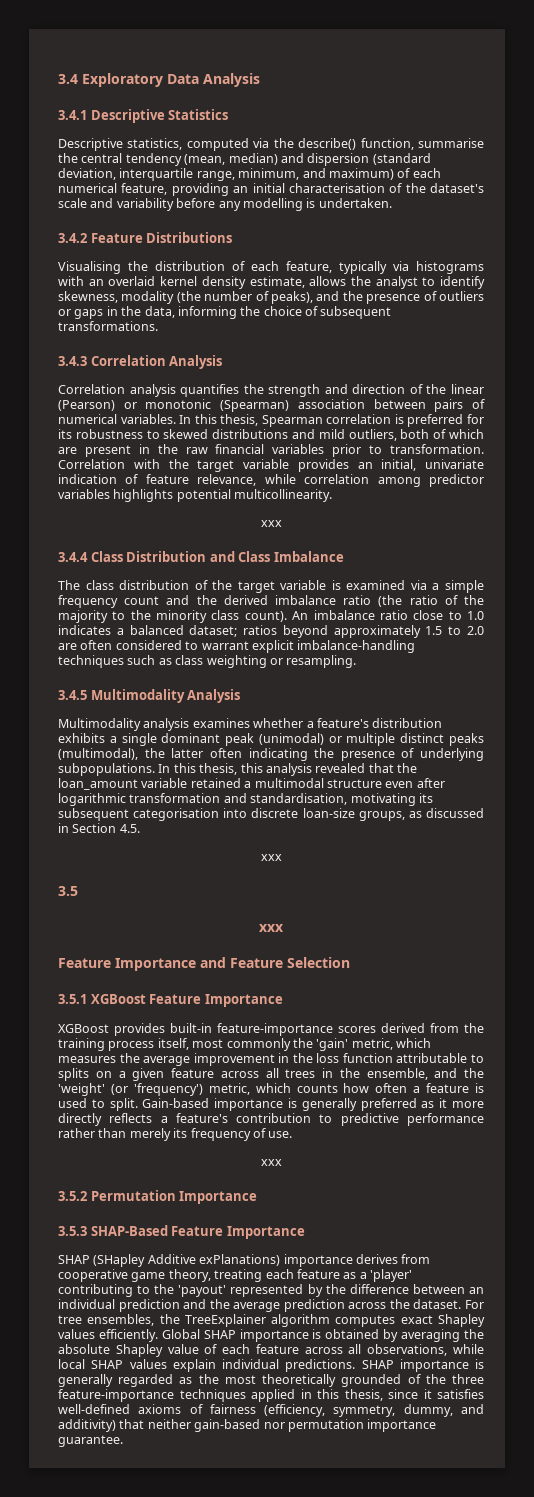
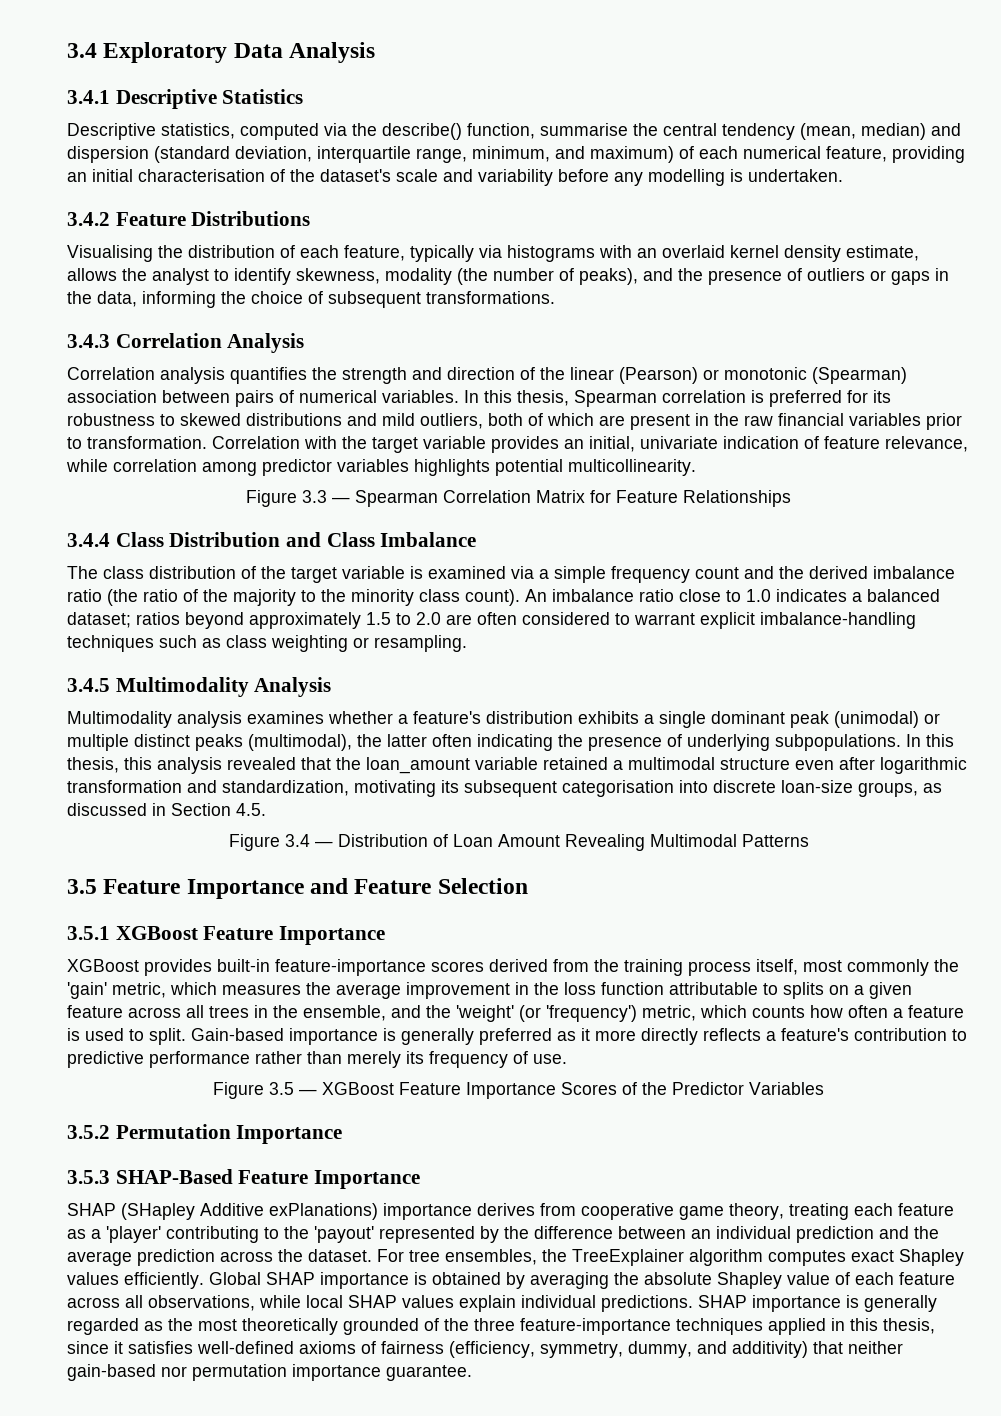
[260,520,282,527] xxx -> [246,490,791,507] Figure 3.3 — Spearman Correlation Matrix for Feature Relationships
[250,793,348,805] standardisation, -> [222,780,349,796] standardization,
[260,854,282,861] [58,886,78,896] [259,924,284,932] xxx // 3.5 // xxx // -> [228,834,809,851] [67,879,97,894] Figure 3.4 — Distribution of Loan Amount Revealing Multimodal Patterns // 3.5
[260,1159,282,1166] xxx -> [213,1082,824,1099] Figure 3.5 — XGBoost Feature Importance Scores of the Predictor Variables

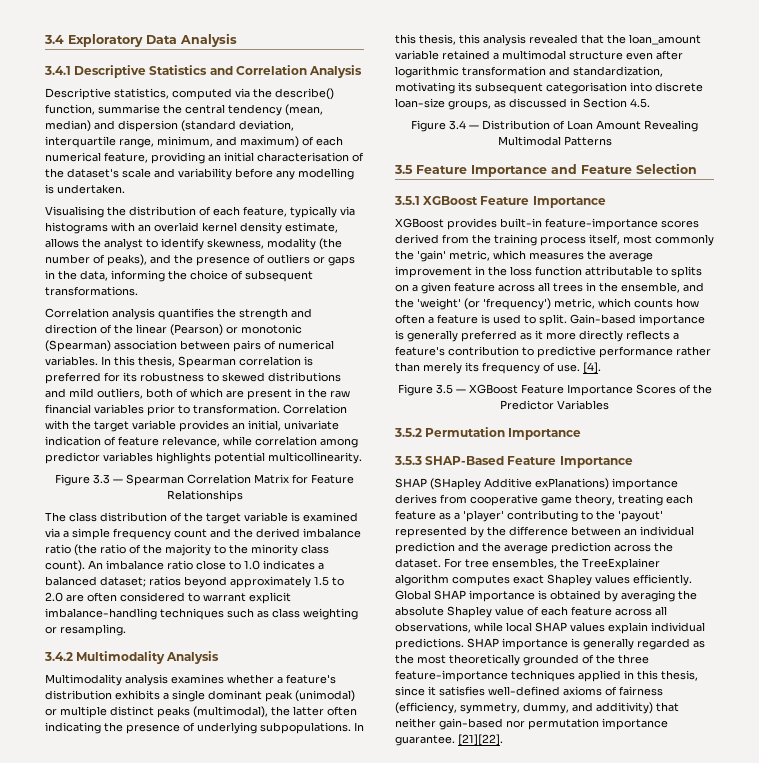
(304, 96) none -> [209,65,363,78] and Correlation Analysis
[67,211,311,226] // 3.4.2 Feature Distributions -> (125, 189) none
[67,333,305,353] // 3.4.3 Correlation Analysis -> (138, 291) none
[67,532,477,547] // 3.4.4 Class Distribution and Class Imbalance -> (243, 496) none
[67,678,110,692] 3.4.5 -> [44,652,73,661] 3.4.2
(567, 1059) none -> [583,362,601,374] [4].
(472, 1373) none -> [458,734,503,746] [21][22].

